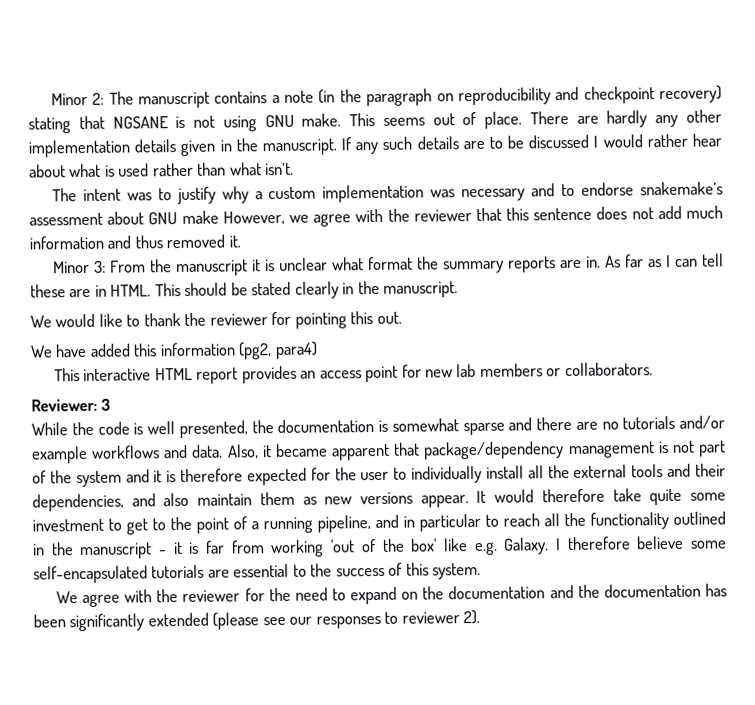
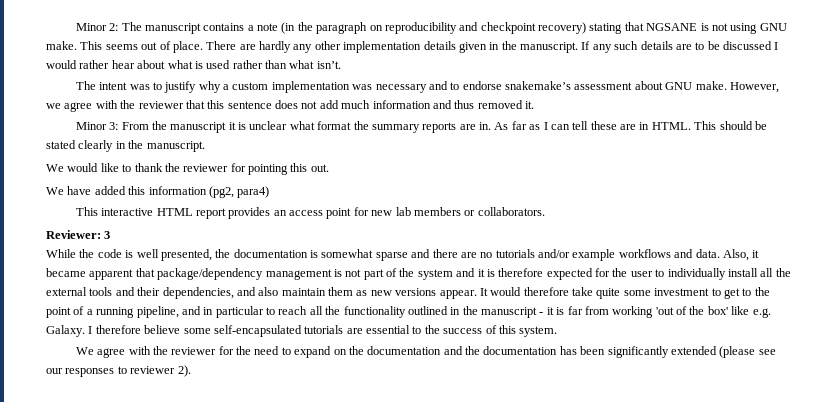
[181,210,219,225] make -> [695,81,727,90] make.

